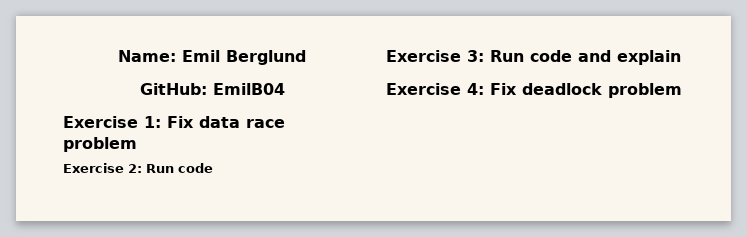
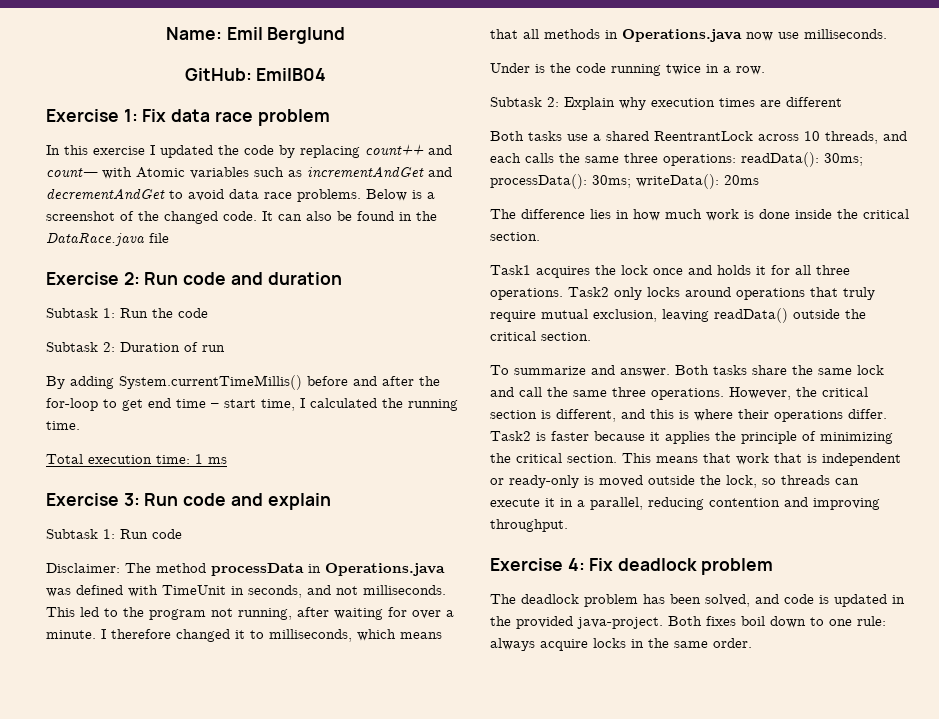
[63,163,213,173] Exercise 2: Run code -> [46,144,452,158] [46,166,452,179] [46,188,435,202] [46,211,437,224] [46,233,169,246] [46,272,342,285] [46,308,208,318] [46,342,225,352] [46,375,440,390] [46,398,458,411] [46,421,80,430] [46,454,227,464] In this exercise I updated the code by replacing count++ and count— with Atomic variables such as incrementAndGet and decrementAndGet to avoid data race problems. Below is a screenshot of the changed code. It can also be found in the DataRace.java file // Exercise 2: Run code and duration // Subtask 1: Run the code // Subtask 2: Duration of run // By adding System.currentTimeMillis() before and after the for-loop to get end time – start time, I calculated the running time. // Total execution time: 1 ms
(681, 57) none -> [46,529,182,539] [46,563,445,576] [46,585,446,598] [46,607,454,620] [46,629,442,642] [490,29,887,42] [490,63,765,76] [490,97,842,110] [490,131,907,144] [490,152,863,167] [490,174,759,189] [490,209,909,221] [490,232,540,241] [490,265,850,278] [490,287,875,300] [490,308,866,323] [490,331,591,341] [490,365,884,377] [490,387,868,400] [490,409,887,422] [490,431,893,444] [490,453,901,466] [490,475,859,488] [490,497,880,510] [490,519,568,532] // Subtask 1: Run code // Disclaimer: The method processData in Operations.java was defined with TimeUnit in seconds, and not milliseconds. This led to the program not running, after waiting for over a minute. I therefore changed it to milliseconds, which means that all methods in Operations.java now use milliseconds. // Under is the code running twice in a row. // Subtask 2: Explain why execution times are different // Both tasks use a shared ReentrantLock across 10 threads, and each calls the same three operations: readData(): 30ms; processData(): 30ms; writeData(): 20ms // The difference lies in how much work is done inside the critical section. // Task1 acquires the lock once and holds it for all three operations. Task2 only locks around operations that truly require mutual exclusion, leaving readData() outside the critical section. // To summarize and answer. Both tasks share the same lock and call the same three operations. However, the critical section is different, and this is where their operations differ. Task2 is faster because it applies the principle of minimizing the critical section. This means that work that is independent or ready-only is moved outside the lock, so threads can execute it in a parallel, reducing contention and improving throughput.
(682, 90) none -> [490,594,905,607] [490,616,886,629] [490,638,752,651] // The deadlock problem has been solved, and code is updated in the provided java-project. Both fixes boil down to one rule: always acquire locks in the same order.

